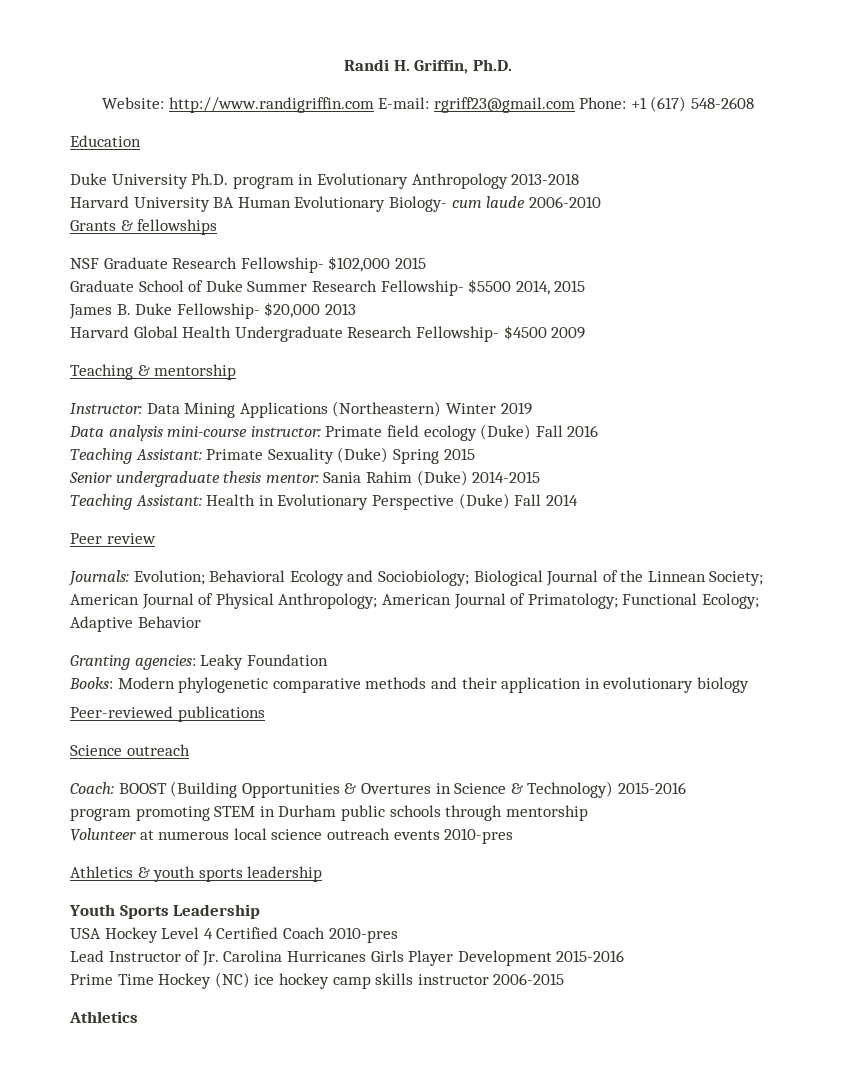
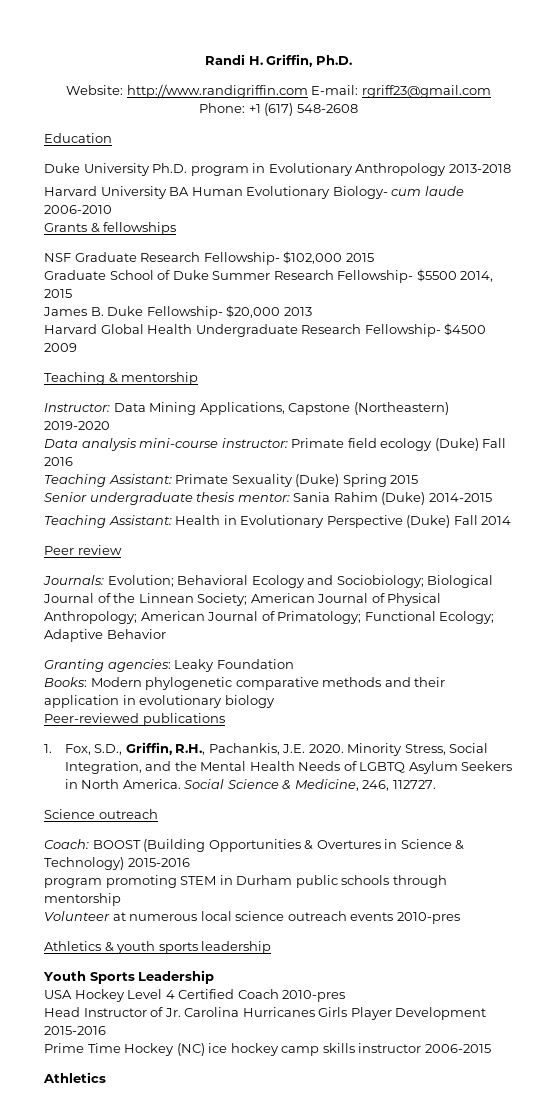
[239,401,532,418] Applications (Northeastern) Winter 2019 -> [199,402,449,415] [44,421,110,430] Applications, Capstone (Northeastern) 2019-2020
(265, 714) none -> [44,742,489,756] [64,761,513,774] [64,779,436,791] // 1. Fox, S.D., Griffin, R.H., Pachankis, J.E. 2020. Minority Stress, Social Integration, and the Mental Health Needs of LGBTQ Asylum Seekers in North America. Social Science & Medicine, 246, 112727.
[70,950,104,962] Lead -> [44,1007,80,1017] Head

